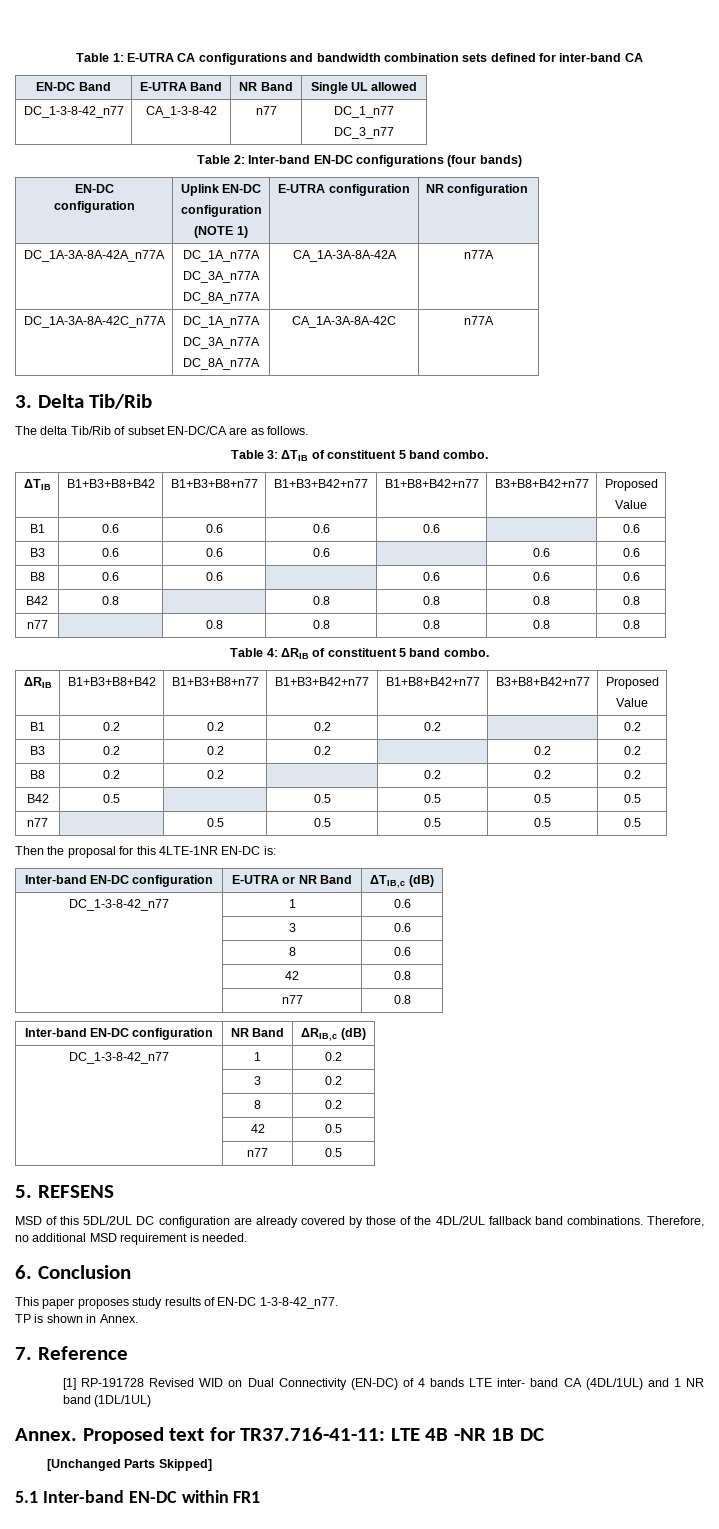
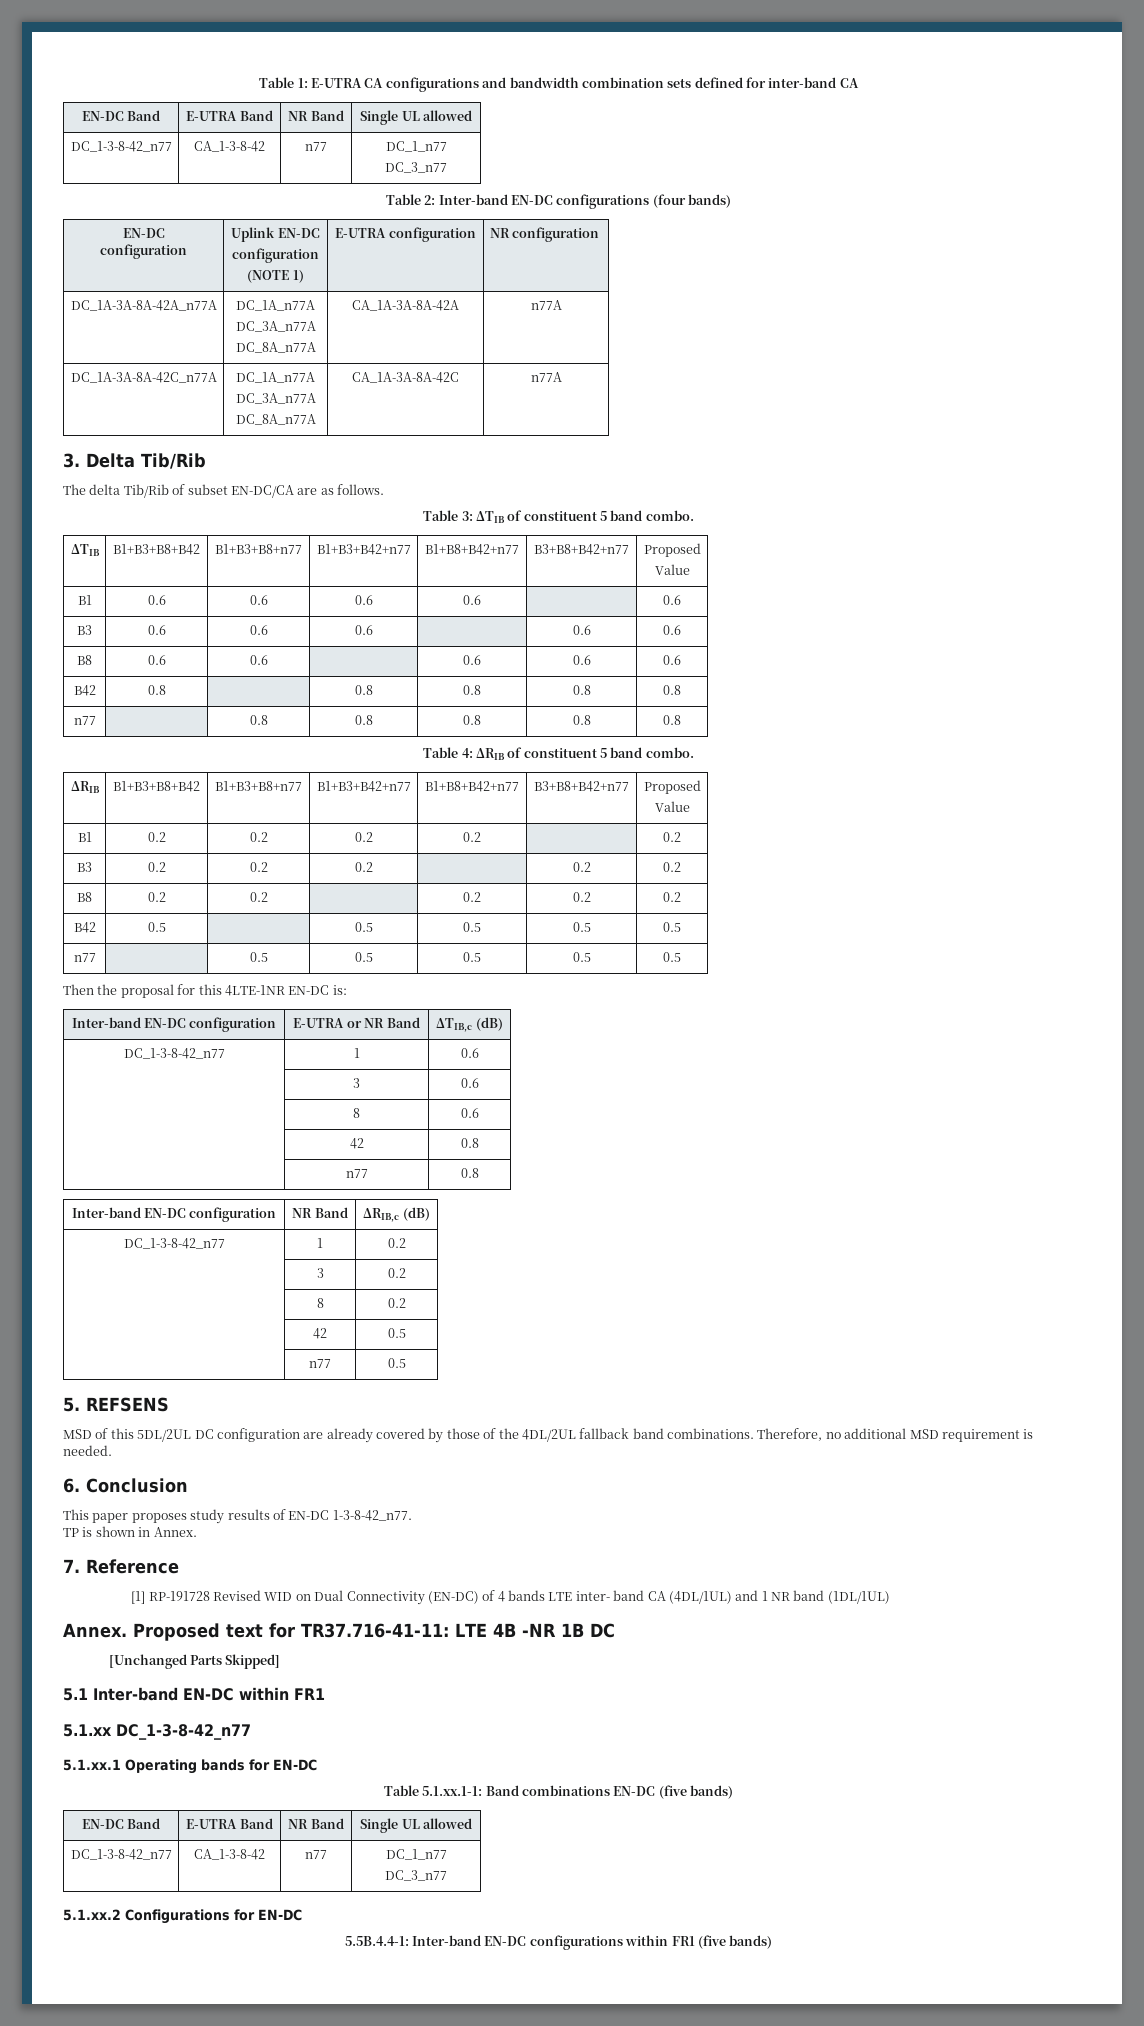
(261, 1497) none -> [63,1724,251,1740] [63,1759,317,1774] [383,1785,734,1799] [81,1818,161,1829] [186,1818,273,1829] [288,1818,344,1829] [360,1818,472,1833] [70,1849,172,1860] [194,1849,265,1860] [305,1850,327,1859] [385,1849,447,1860] [385,1870,447,1881] [63,1909,302,1924] [344,1935,773,1950] // 5.1.xx DC_1-3-8-42_n77 // 5.1.xx.1 Operating bands for EN-DC // Table 5.1.xx.1-1: Band combinations EN-DC (five bands) // EN-DC Band | E-UTRA Band | NR Band | Single UL allowed // DC_1-3-8-42_n77 | CA_1-3-8-42 | n77 | DC_1_n77 // DC_3_n77 // 5.1.xx.2 Configurations for EN-DC // 5.5B.4.4-1: Inter-band EN-DC configurations within FR1 (five bands)

